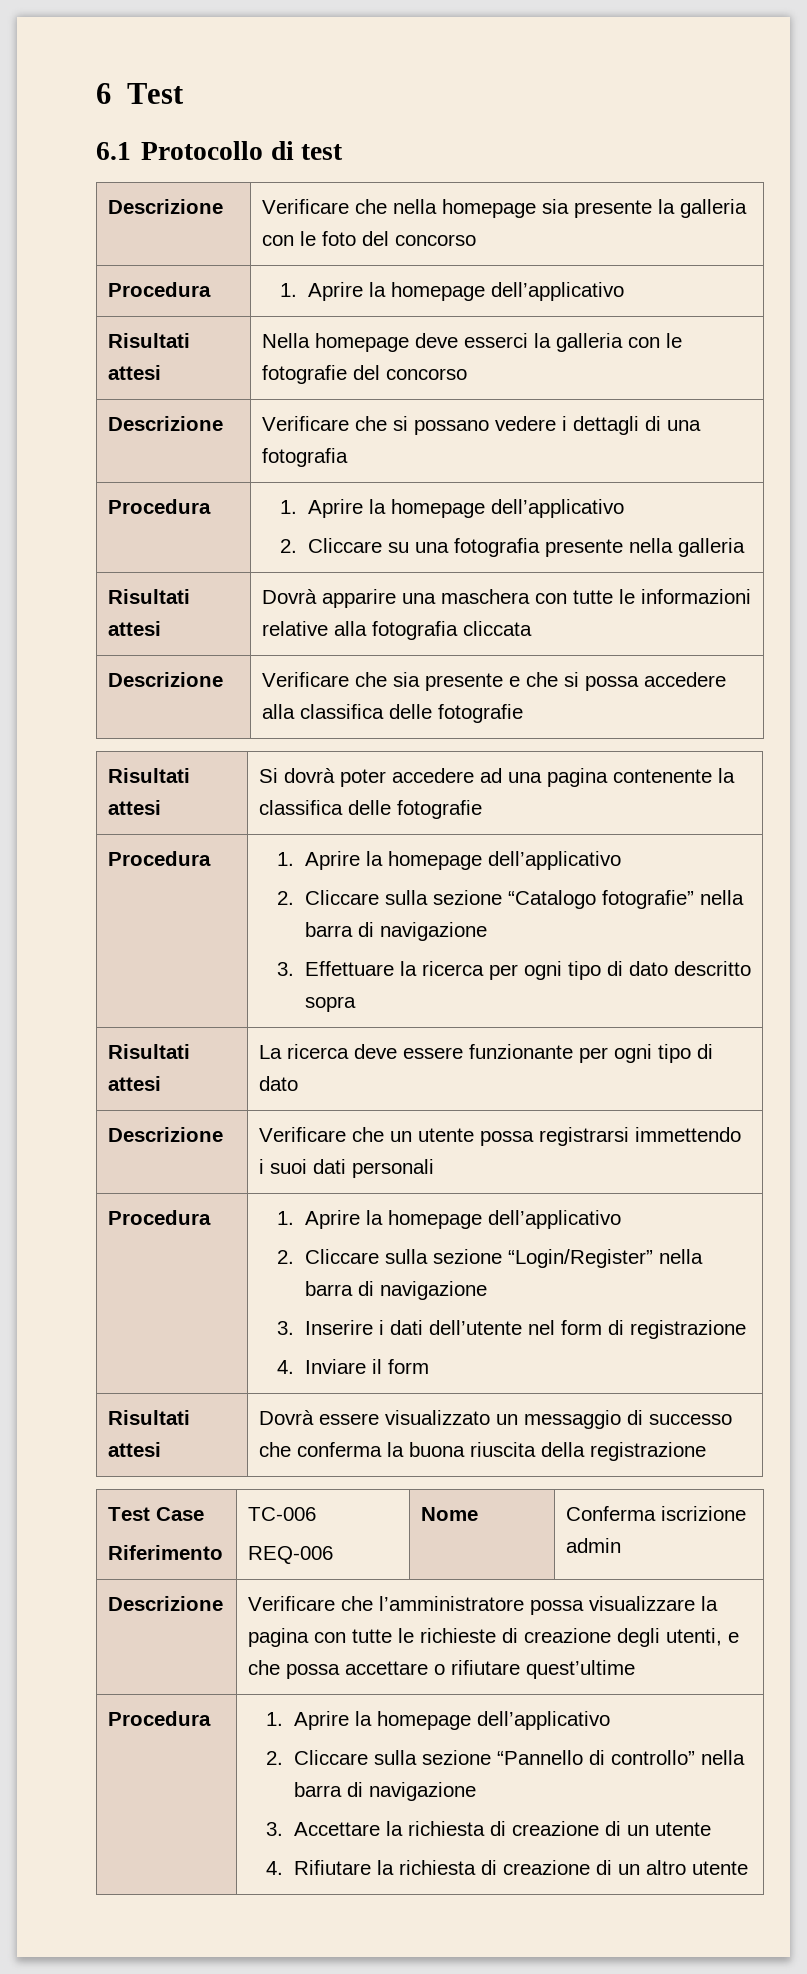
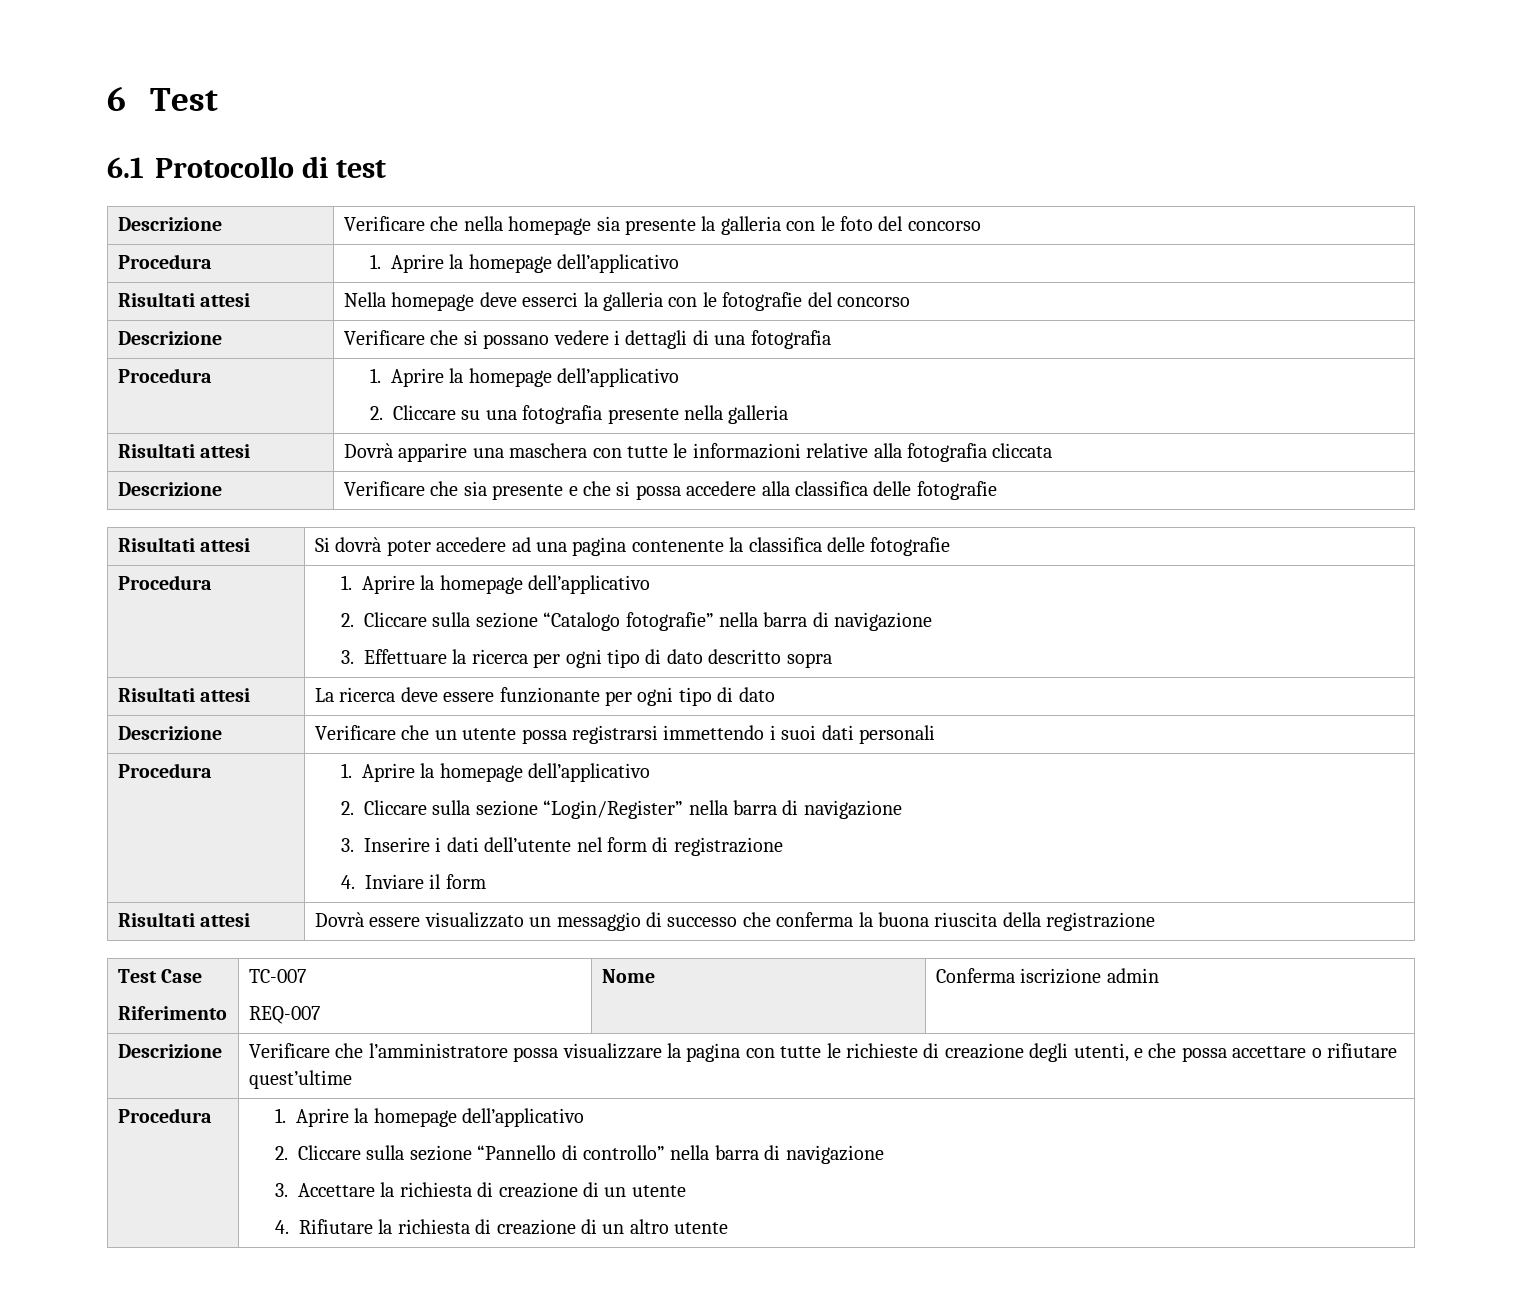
[248,1507,317,1521] [248,1546,334,1564] TC-006 // REQ-006 -> [248,969,306,983] [248,1006,320,1024] TC-007 // REQ-007

